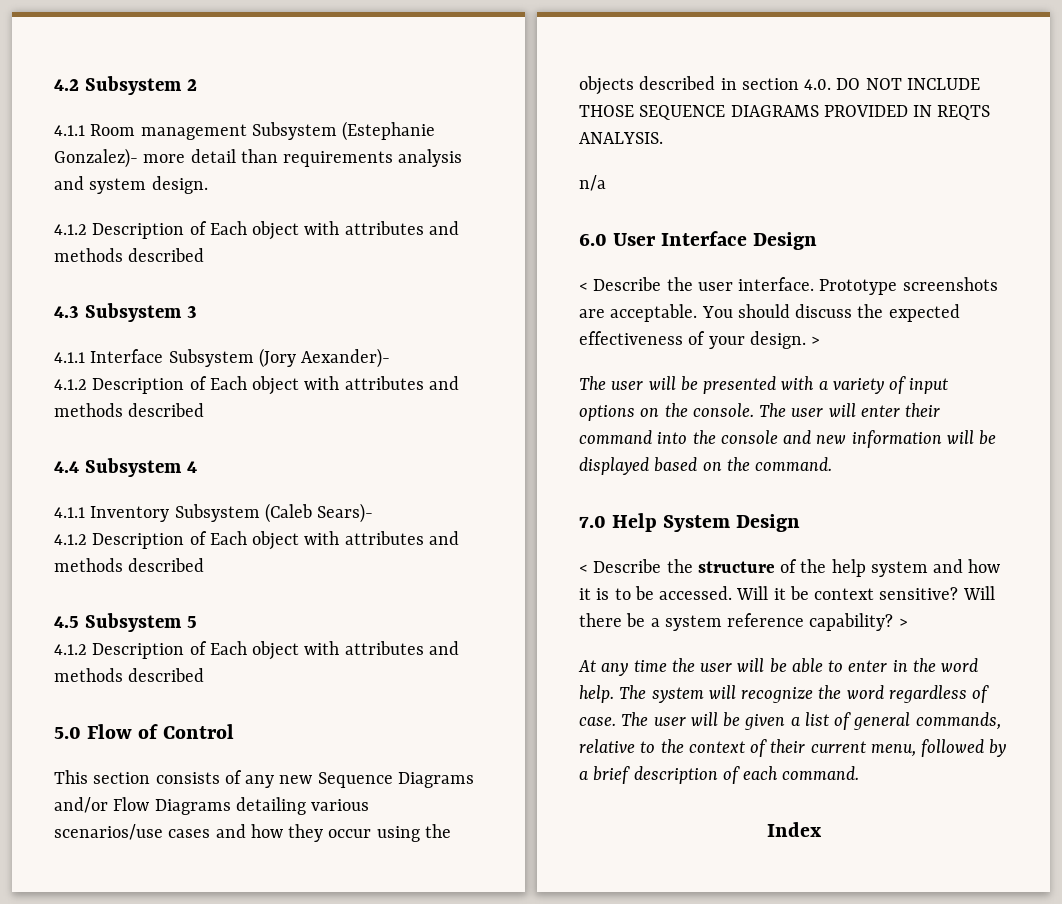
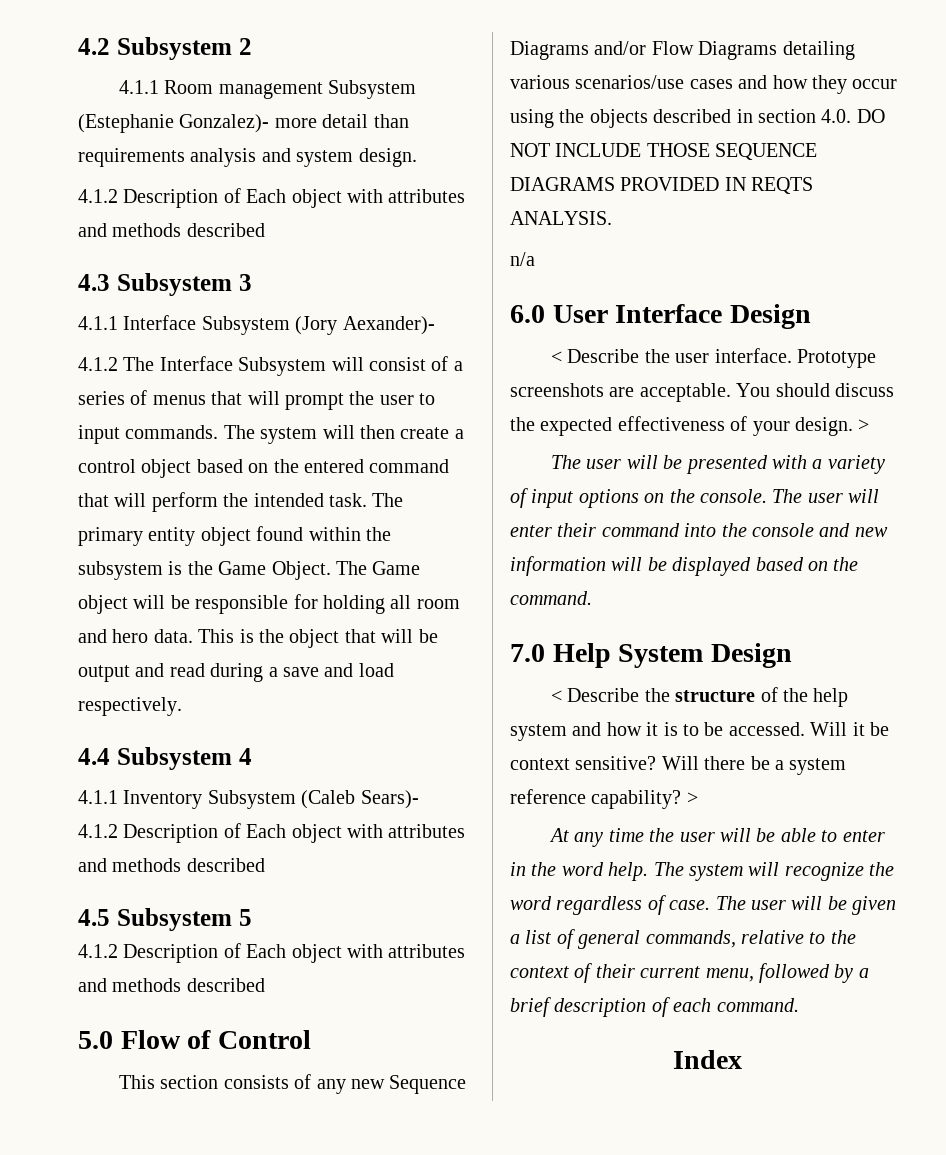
[92,376,459,395] [54,403,205,417] Description of Each object with attributes and methods described -> [123,356,463,376] [78,390,436,410] [78,425,464,444] [78,459,450,478] [78,492,404,512] [78,526,391,546] [78,561,421,580] [78,594,460,614] [78,629,438,648] [78,663,394,682] [78,697,182,716] The Interface Subsystem will consist of a series of menus that will prompt the user to input commands. The system will then create a control object based on the entered command that will perform the intended task. The primary entity object found within the subsystem is the Game Object. The Game object will be responsible for holding all room and hero data. This is the object that will be output and read during a save and load respectively.

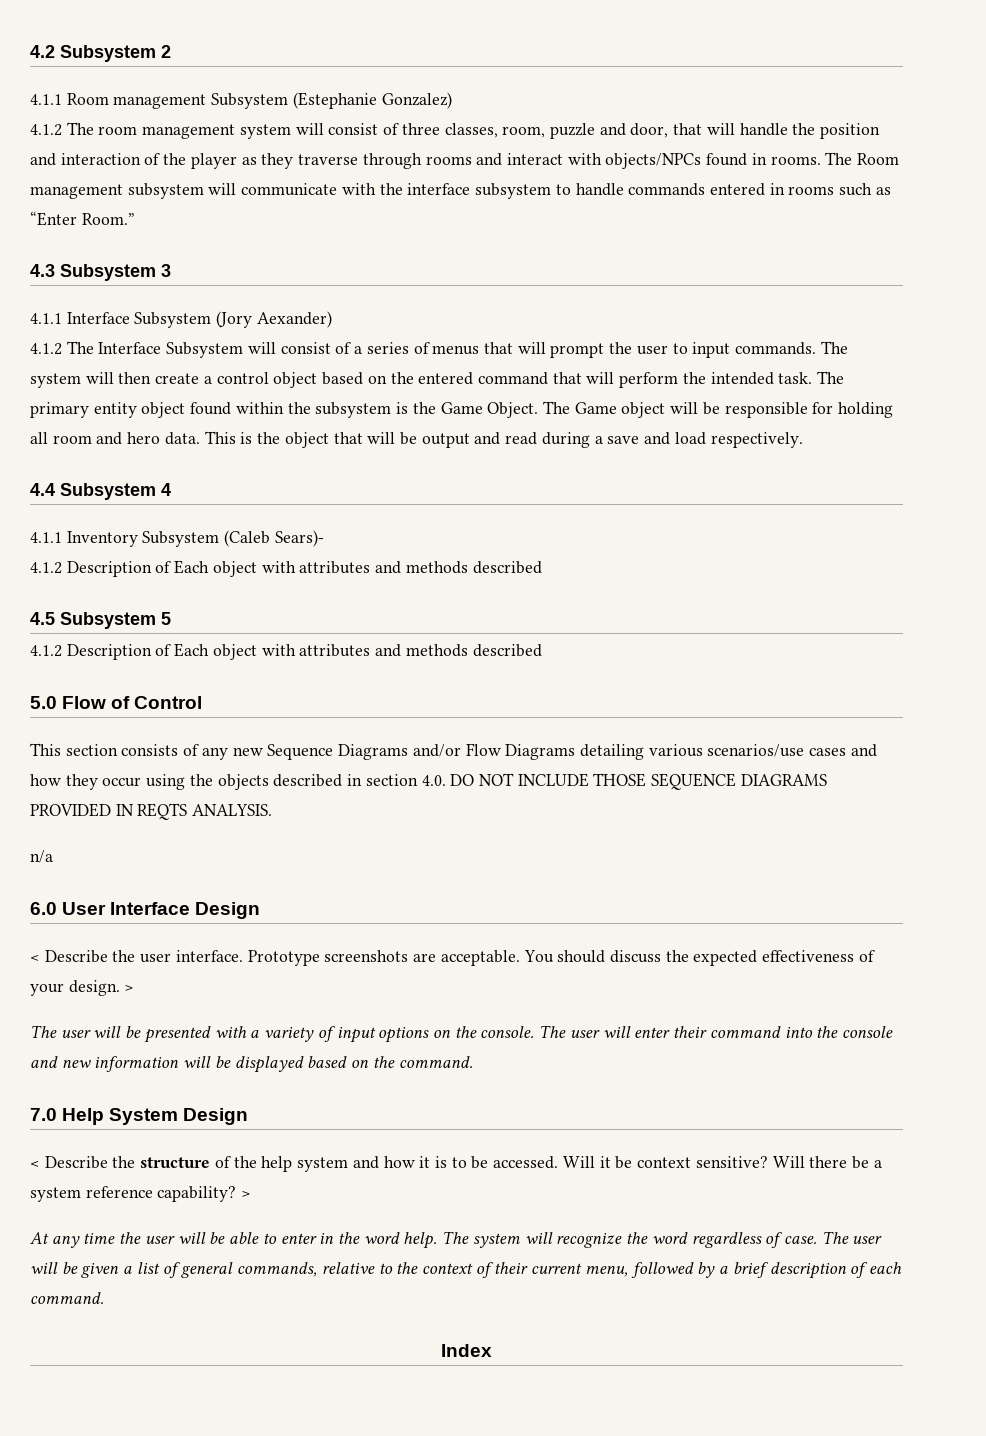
[179,114,409,133] [78,148,417,167] [78,188,466,208] [78,223,265,237] Gonzalez)- more detail than requirements analysis and system design. // 4.1.2 Description of Each object with attributes and methods described -> [381,92,452,109] [30,122,881,139] [30,152,900,169] [30,183,891,199] [30,211,135,226] Gonzalez) // 4.1.2 The room management system will consist of three classes, room, puzzle and door, that will handle the position and interaction of the player as they traverse through rooms and interact with objects/NPCs found in rooms. The Room management subsystem will communicate with the interface subsystem to handle commands entered in rooms such as “Enter Room.”
[342,316,435,335] Aexander)- -> [256,311,332,328] Aexander)

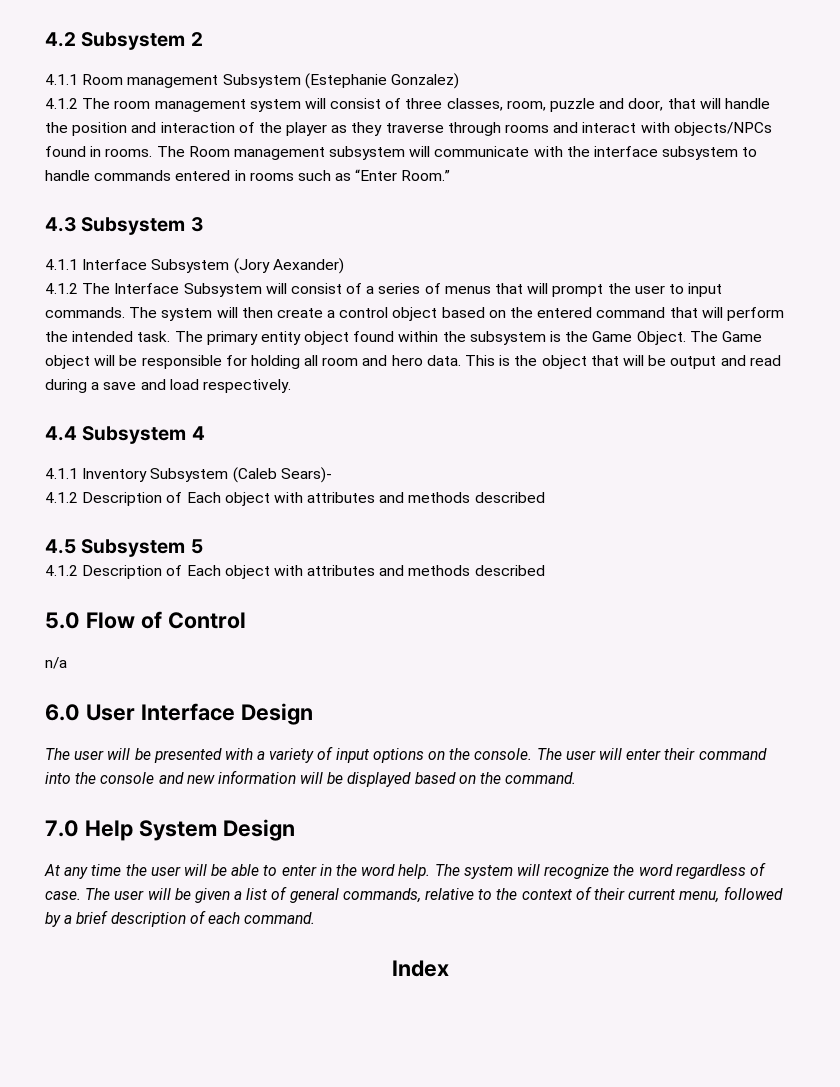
[30,743,877,760] [30,773,827,790] [30,803,273,820] // This section consists of any new Sequence Diagrams and/or Flow Diagrams detailing various scenarios/use cases and how they occur using the objects described in section 4.0. DO NOT INCLUDE THOSE SEQUENCE DIAGRAMS PROVIDED IN REQTS ANALYSIS. -> (246, 620) none
[30,950,875,966] [30,980,135,996] // < Describe the user interface. Prototype screenshots are acceptable. You should discuss the expected effectiveness of your design. > -> (313, 714) none
[30,1156,882,1172] [30,1186,252,1202] // < Describe the structure of the help system and how it is to be accessed. Will it be context sensitive? Will there be a system reference capability? > -> (295, 830) none

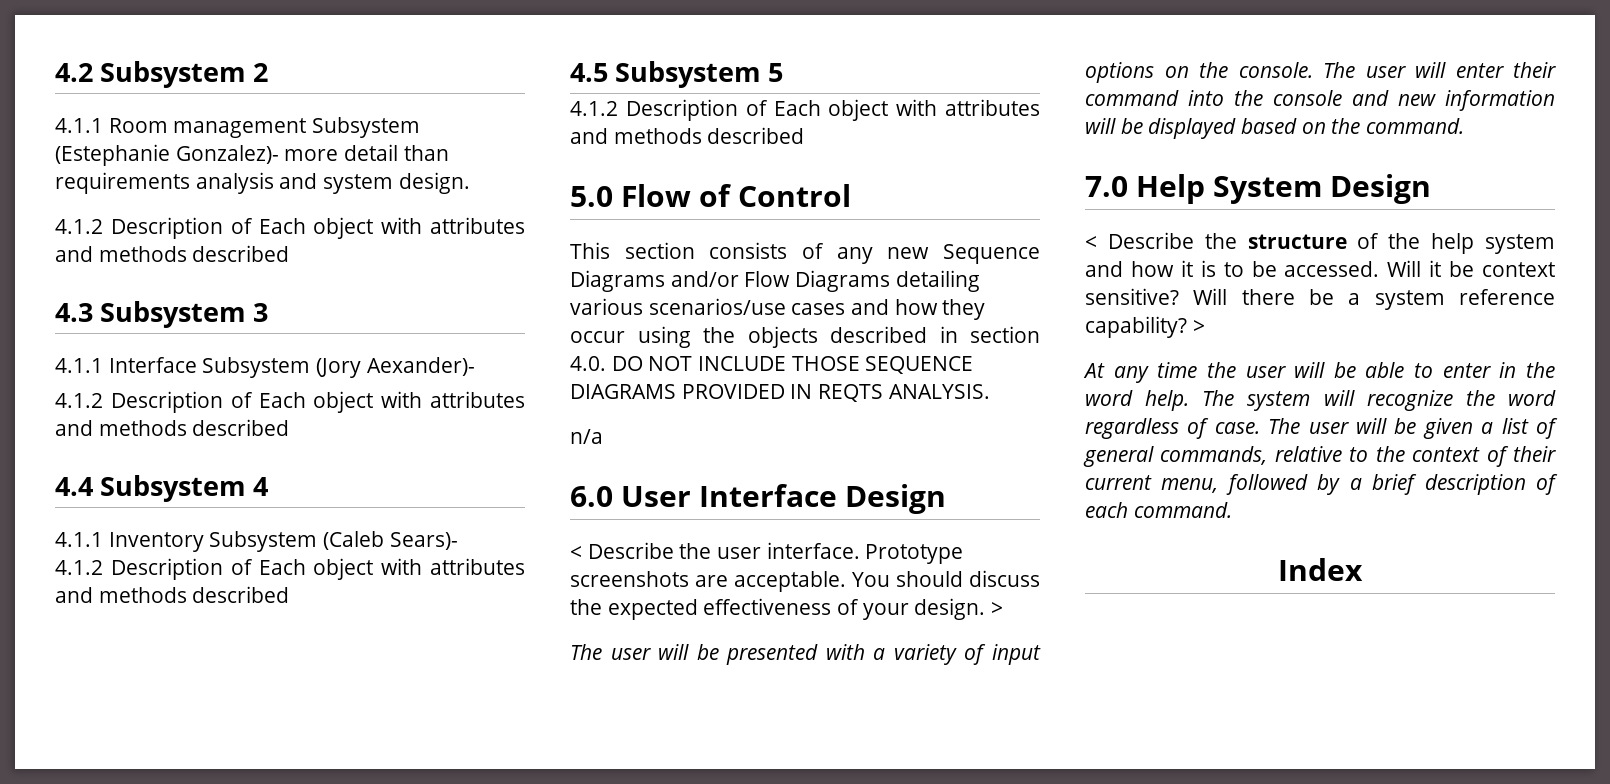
[390,73,459,89] [45,98,770,112] [45,122,772,136] [45,146,758,160] [45,169,451,181] Gonzalez) // 4.1.2 The room management system will consist of three classes, room, puzzle and door, that will handle the position and interaction of the player as they traverse through rooms and interact with objects/NPCs found in rooms. The Room management subsystem will communicate with the interface subsystem to handle commands entered in rooms such as “Enter Room.” -> [175,144,449,164] [55,172,470,194] [55,217,525,239] [55,245,290,262] Gonzalez)- more detail than requirements analysis and system design. // 4.1.2 Description of Each object with attributes and methods described
[272,258,344,274] [45,283,723,297] [45,307,784,321] [45,331,762,345] [45,355,781,369] [45,379,291,393] Aexander) // 4.1.2 The Interface Subsystem will consist of a series of menus that will prompt the user to input commands. The system will then create a control object based on the entered command that will perform the intended task. The primary entity object found within the subsystem is the Game Object. The Game object will be responsible for holding all room and hero data. This is the object that will be output and read during a save and load respectively. -> [366,357,475,376] [55,391,525,413] [55,419,290,436] Aexander)- // 4.1.2 Description of Each object with attributes and methods described
(246, 620) none -> [570,242,1040,264] [570,270,980,292] [570,298,986,320] [570,326,1040,348] [570,356,974,374] [570,384,990,402] // This section consists of any new Sequence Diagrams and/or Flow Diagrams detailing various scenarios/use cases and how they occur using the objects described in section 4.0. DO NOT INCLUDE THOSE SEQUENCE DIAGRAMS PROVIDED IN REQTS ANALYSIS.
(313, 714) none -> [570,542,964,564] [570,570,1040,592] [570,598,1004,620] // < Describe the user interface. Prototype screenshots are acceptable. You should discuss the expected effectiveness of your design. >
(295, 830) none -> [1085,232,1555,254] [1085,260,1555,277] [1085,288,1555,310] [1085,316,1205,338] // < Describe the structure of the help system and how it is to be accessed. Will it be context sensitive? Will there be a system reference capability? >

